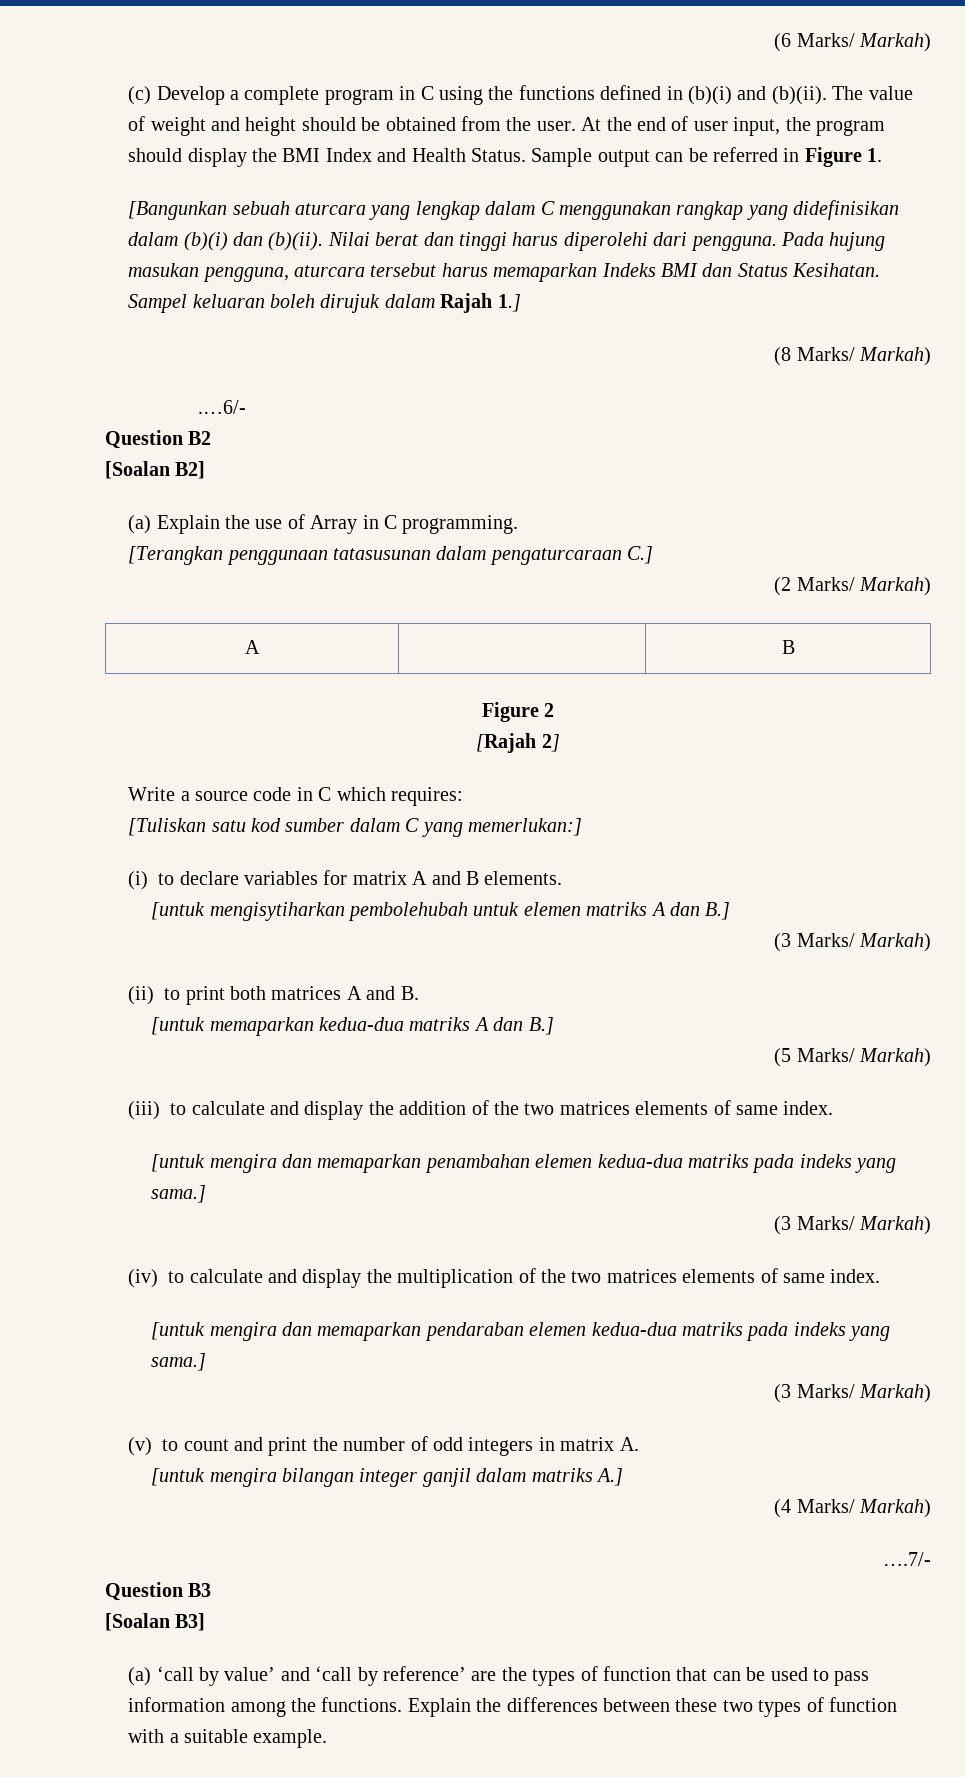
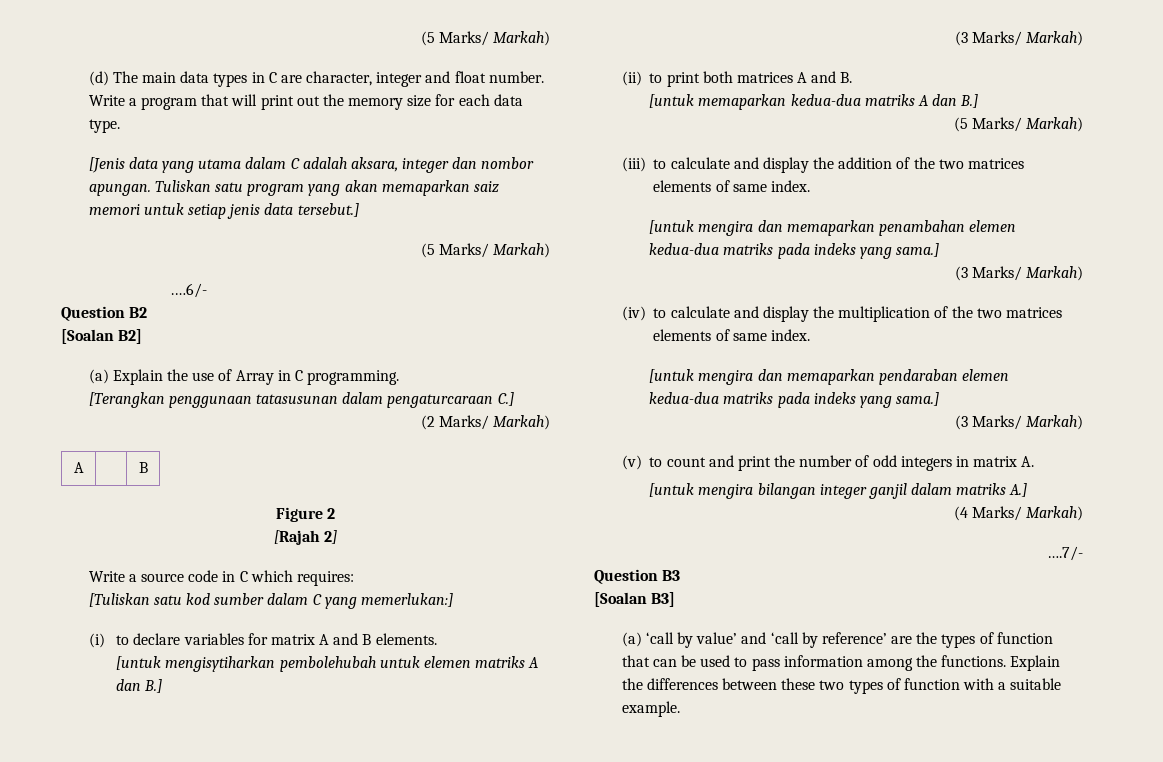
[774,33,931,52] [128,85,913,105] [128,116,885,136] [128,147,883,167] [128,200,900,220] [128,232,886,251] [128,263,881,282] [128,293,521,313] [774,347,792,366] (6 Marks/ Markah) // (c) Develop a complete program in C using the functions defined in (b)(i) and (b)(ii). The value of weight and height should be obtained from the user. At the end of user input, the program should display the BMI Index and Health Status. Sample output can be referred in Figure 1. // [Bangunkan sebuah aturcara yang lengkap dalam C menggunakan rangkap yang didefinisikan dalam (b)(i) dan (b)(ii). Nilai berat dan tinggi harus diperolehi dari pengguna. Pada hujung masukan pengguna, aturcara tersebut harus memaparkan Indeks BMI dan Status Kesihatan. Sampel keluaran boleh dirujuk dalam Rajah 1.] // (8 -> [420,31,550,46] [88,71,544,87] [88,94,523,110] [88,119,120,133] [88,157,535,173] [88,180,499,196] [88,203,359,219] [420,243,435,258] (5 Marks/ Markah) // (d) The main data types in C are character, integer and float number. Write a program that will print out the memory size for each data type. // [Jenis data yang utama dalam C adalah aksara, integer dan nombor apungan. Tuliskan satu program yang akan memaparkan saiz memori untuk setiap jenis data tersebut.] // (5

